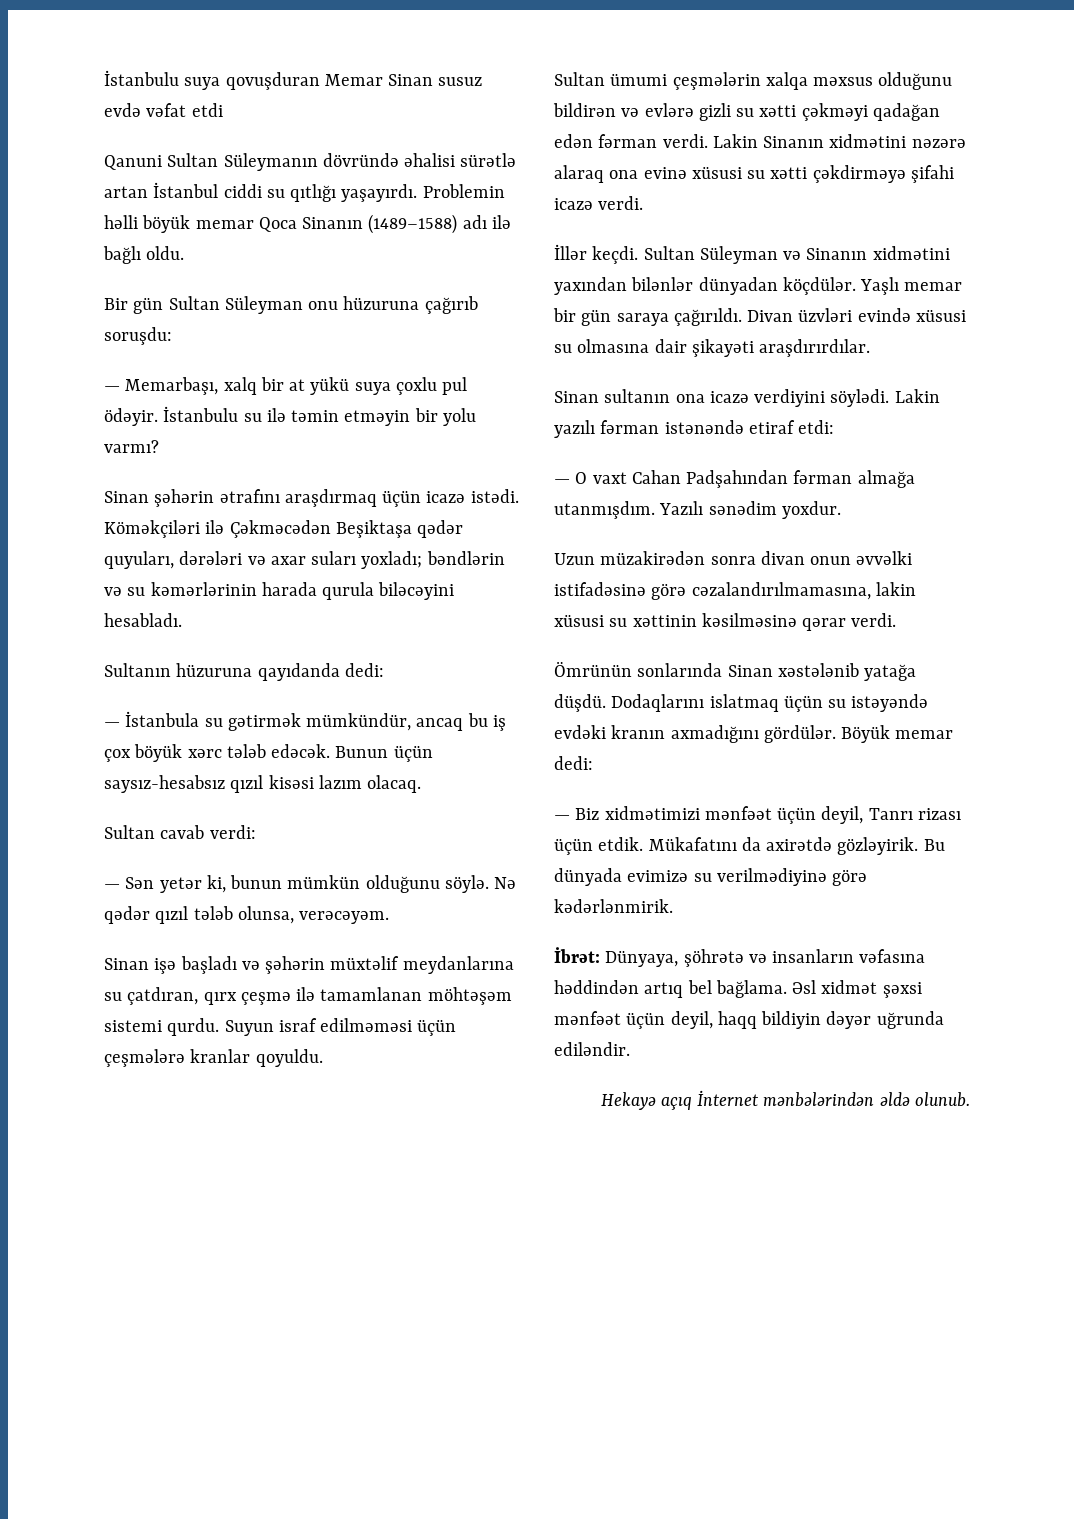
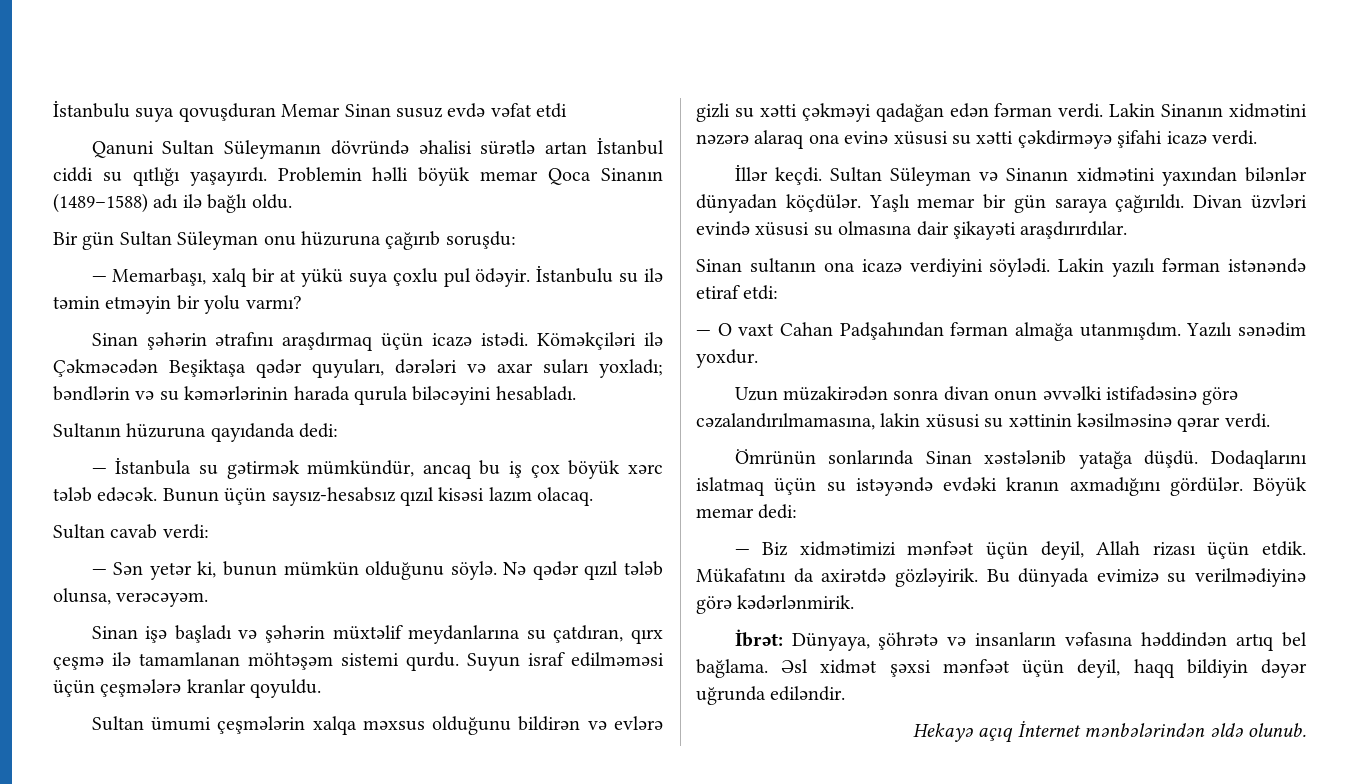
[868,808,913,820] Tanrı -> [1096,541,1141,555] Allah

